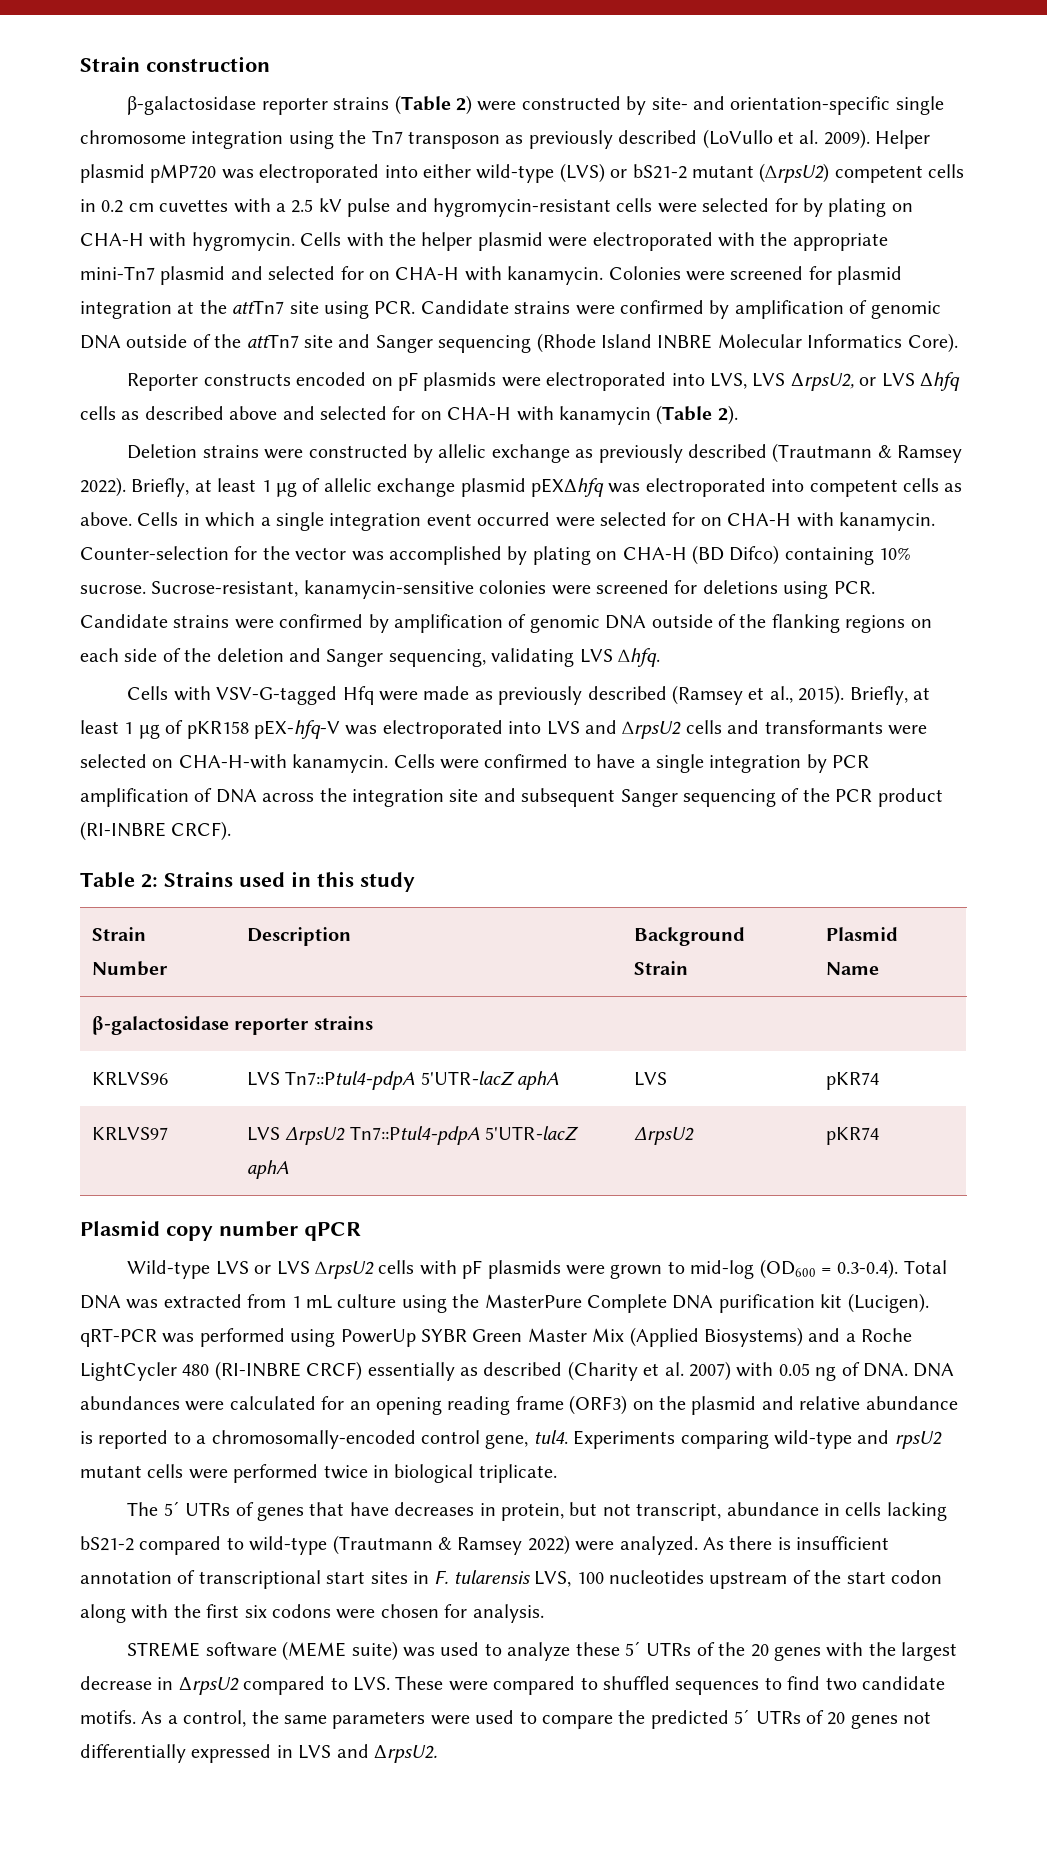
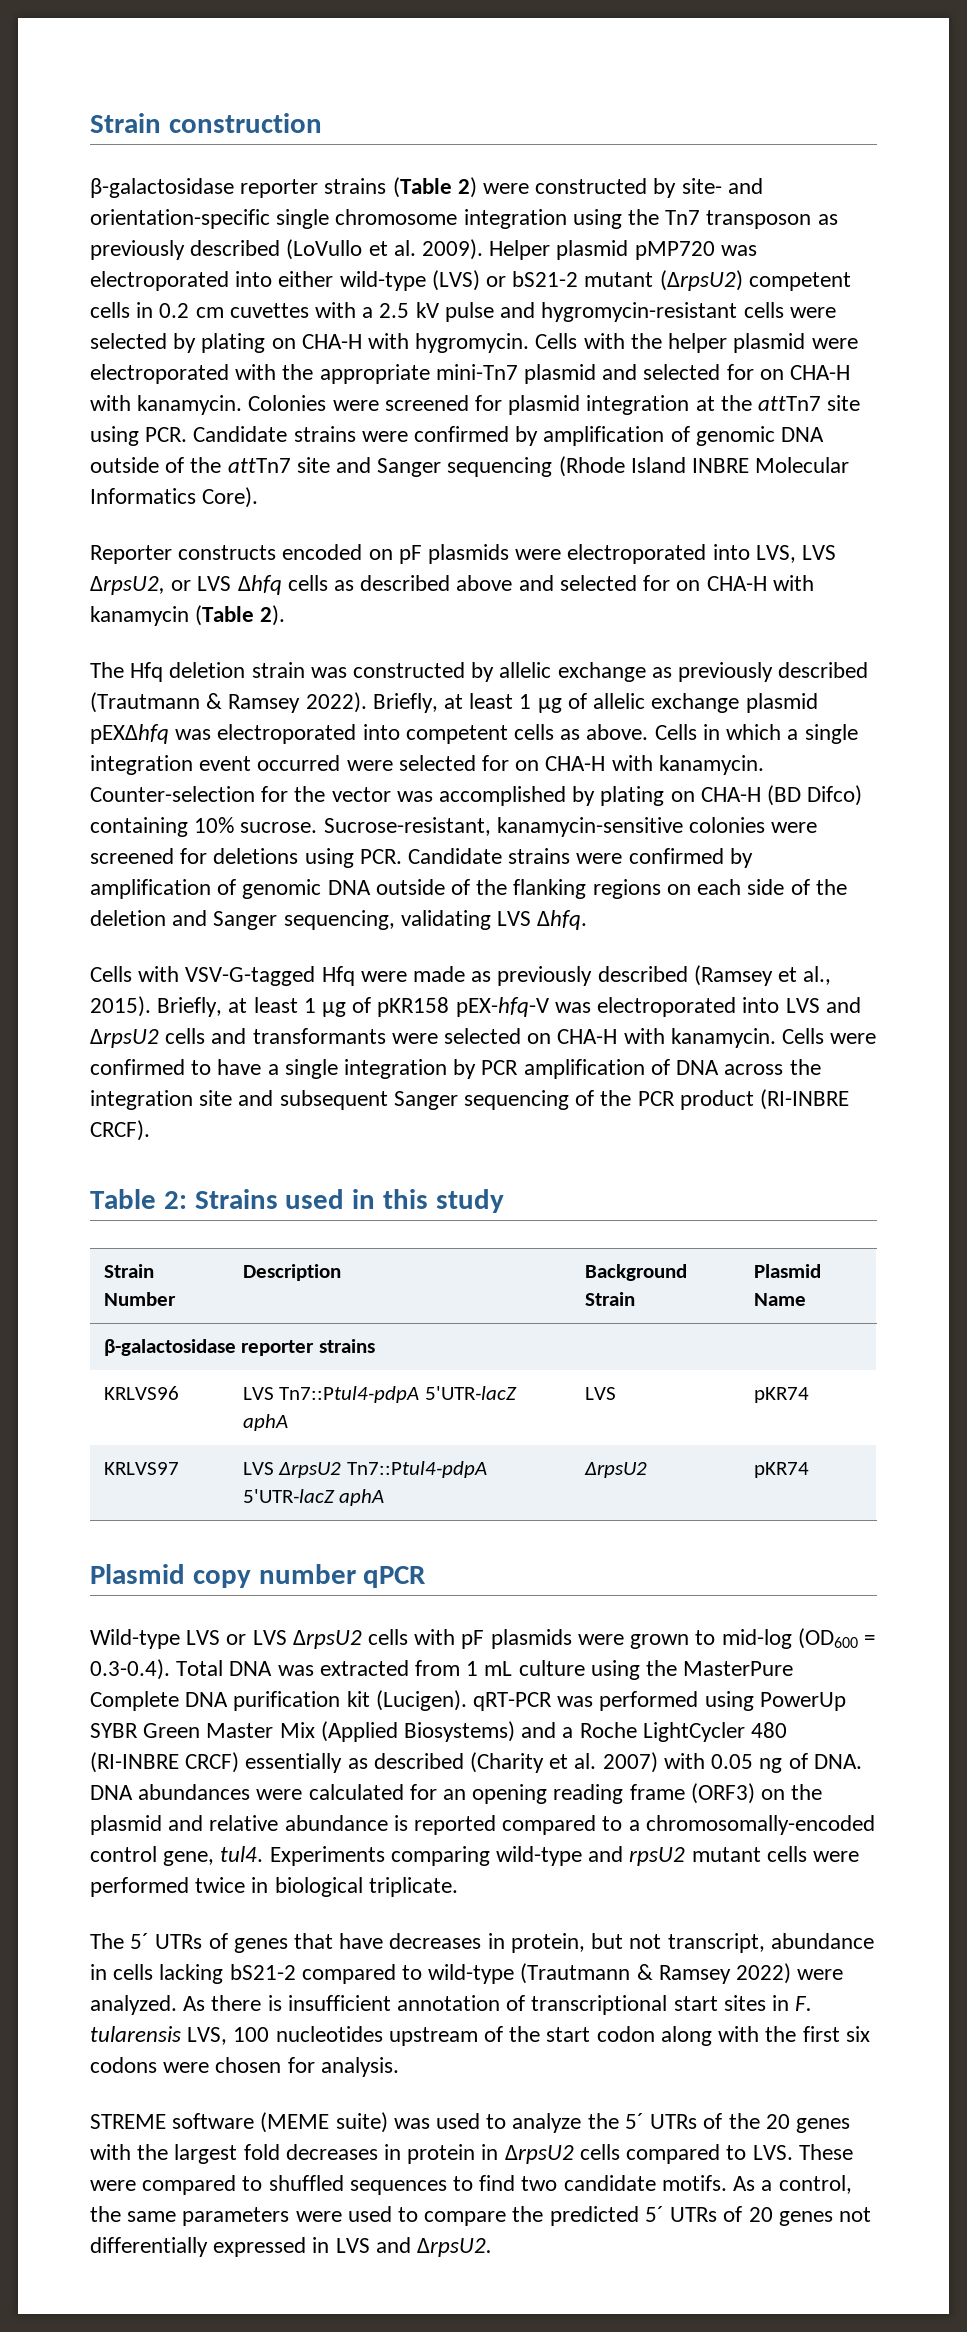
[774,198,798,212] for -> (167, 341) none
[127,444,304,459] Deletion strains were -> [90,662,347,682] The Hfq deletion strain was
[178,754,287,769] CHA-H-with -> [557,1028,665,1044] CHA-H with
(169, 1439) none -> [502,1815,597,1835] compared
[575,1642,620,1656] these -> [587,2113,619,2129] the
[80,1676,152,1690] decrease -> [243,2144,476,2164] fold decreases in protein
(239, 1686) none -> [579,2144,620,2160] cells

